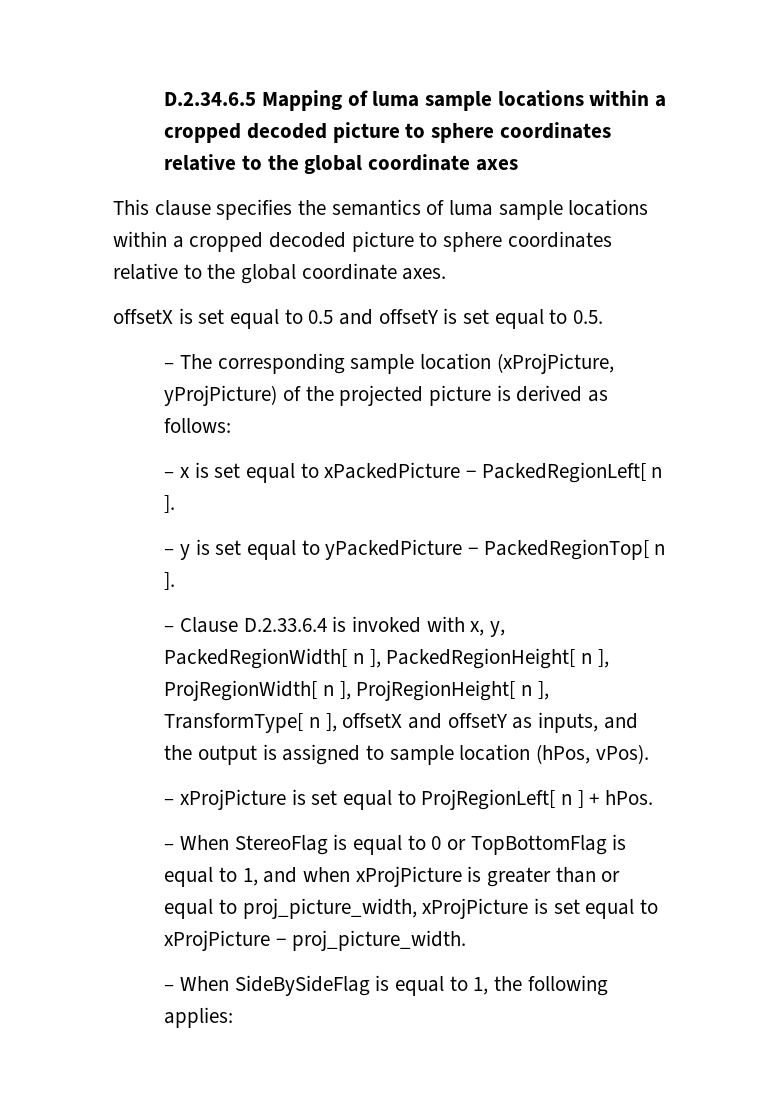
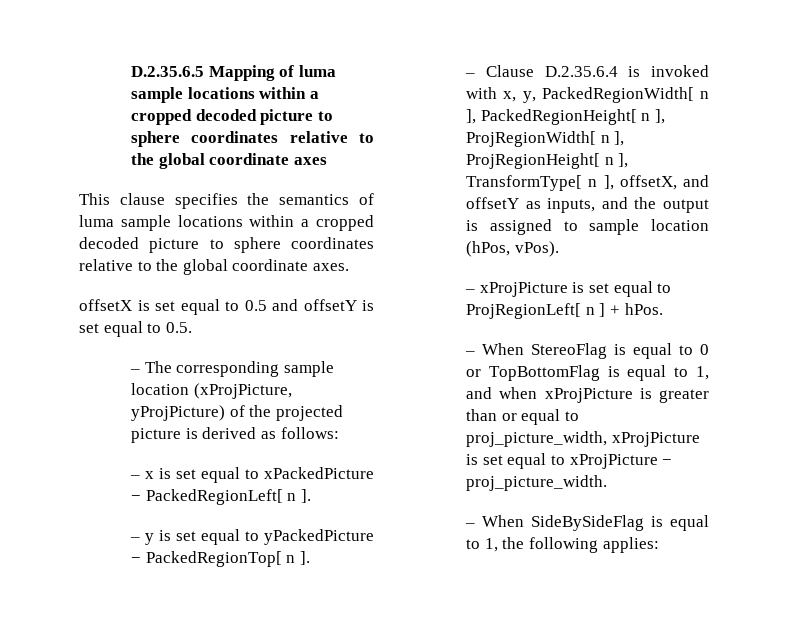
[164,92,257,106] D.2.34.6.5 -> [131,66,205,77] D.2.35.6.5
[243,618,327,632] D.2.33.6.4 -> [544,66,618,77] D.2.35.6.4
[342,713,403,728] offsetX -> [619,175,677,190] offsetX,

